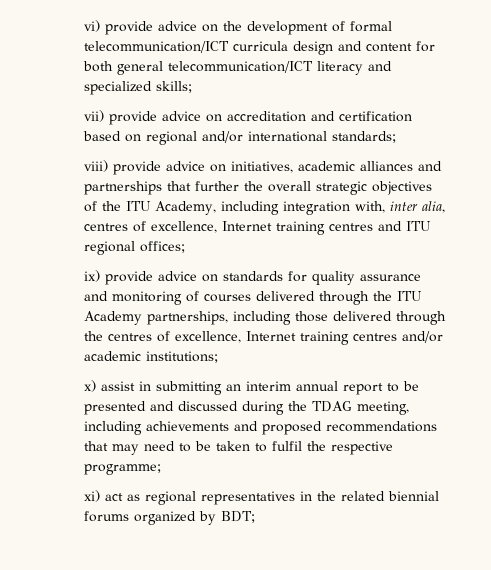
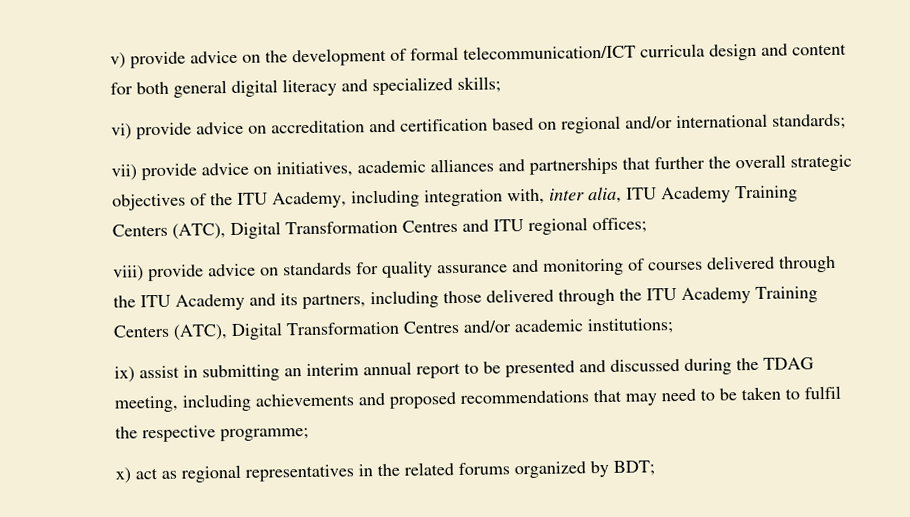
[84,20,101,32] vi) -> [110,52,127,69] v)
[168,61,314,73] telecommunication/ICT -> [231,79,279,97] digital
[84,110,105,122] vii) -> [111,123,133,140] vi)
[84,160,109,172] viii) -> [111,164,138,181] vii)
[84,221,374,235] centres of excellence, Internet training centres -> [626,185,799,204] [112,219,459,240] ITU Academy Training Centers (ATC), Digital Transformation Centres
[84,270,101,282] ix) -> [113,265,145,282] viii)
[147,311,229,325] partnerships, -> [249,293,367,310] and its partners,
[108,331,398,345] centres of excellence, Internet training centres -> [646,286,819,304] [113,320,461,341] ITU Academy Training Centers (ATC), Digital Transformation Centres
[84,380,97,392] x) -> [114,366,136,383] ix)
[84,490,101,502] xi) -> [115,467,132,484] x)
[388,491,440,501] biennial -> (455, 469) none

